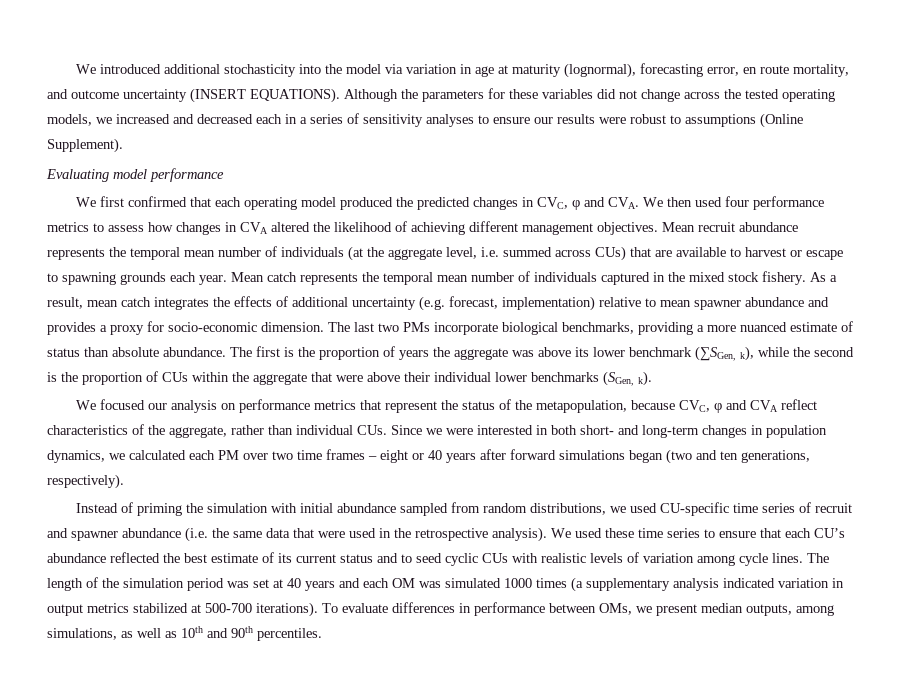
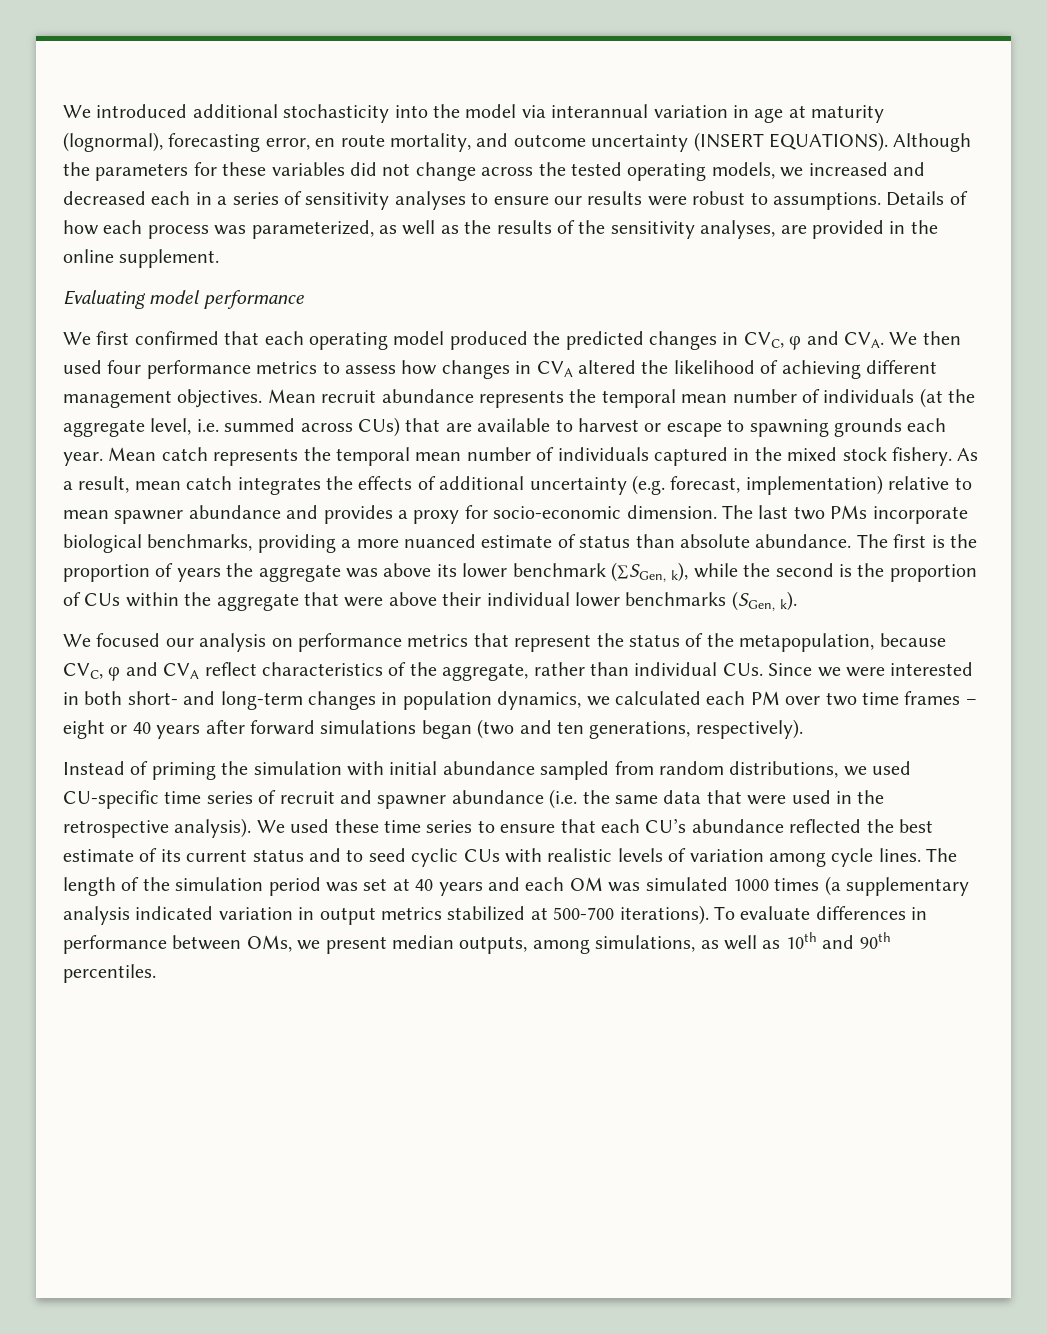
(404, 69) none -> [551,104,649,118] interannual
[685,113,803,128] [47,138,123,153] assumptions (Online Supplement). -> [772,191,968,210] [63,220,938,239] [63,249,220,268] assumptions. Details of how each process was parameterized, as well as the results of the sensitivity analyses, are provided in the online supplement.

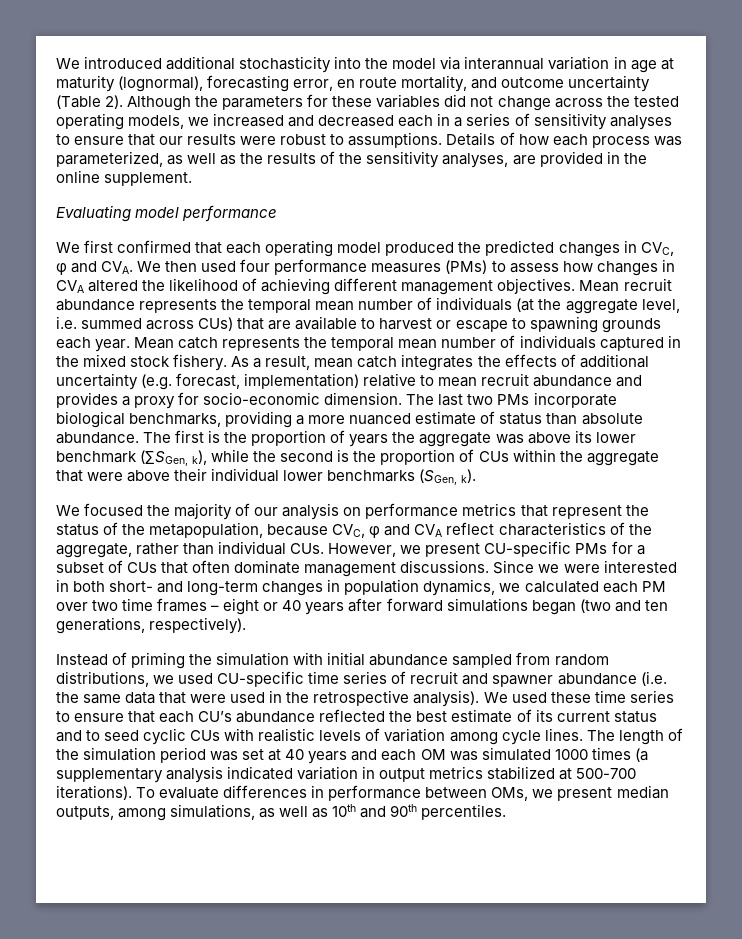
[693,132,888,152] (INSERT EQUATIONS). -> [56,95,124,109] (Table 2).
(549, 200) none -> [128,134,156,146] that
[256,361,318,374] metrics -> [371,260,488,274] measures (PMs)
[114,510,184,524] spawner -> [481,373,530,386] recruit
(161, 640) none -> [147,503,251,520] the majority of
(763, 669) none -> [328,541,645,557] [56,560,490,577] However, we present CU-specific PMs for a subset of CUs that often dominate management discussions.

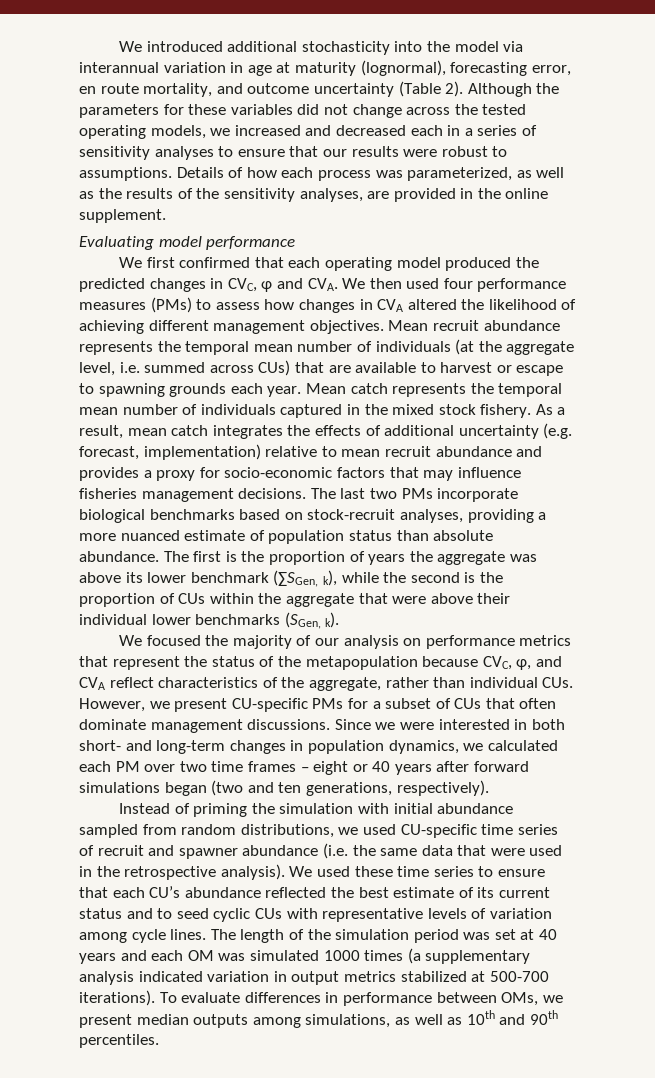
[324,392,403,405] dimension. -> [336,467,521,481] [79,488,307,502] factors that may influence fisheries management decisions.
[129,413,222,427] benchmarks, -> [149,509,463,523] benchmarks based on stock-recruit analyses,
(496, 417) none -> [268,530,345,544] population
[149,522,264,538] metapopulation, -> [305,656,418,670] metapopulation
[369,526,381,538] φ -> [516,659,532,670] φ,
[258,728,316,742] realistic -> [322,908,424,922] representative
[56,806,114,820] outputs, -> [193,1014,249,1028] outputs

